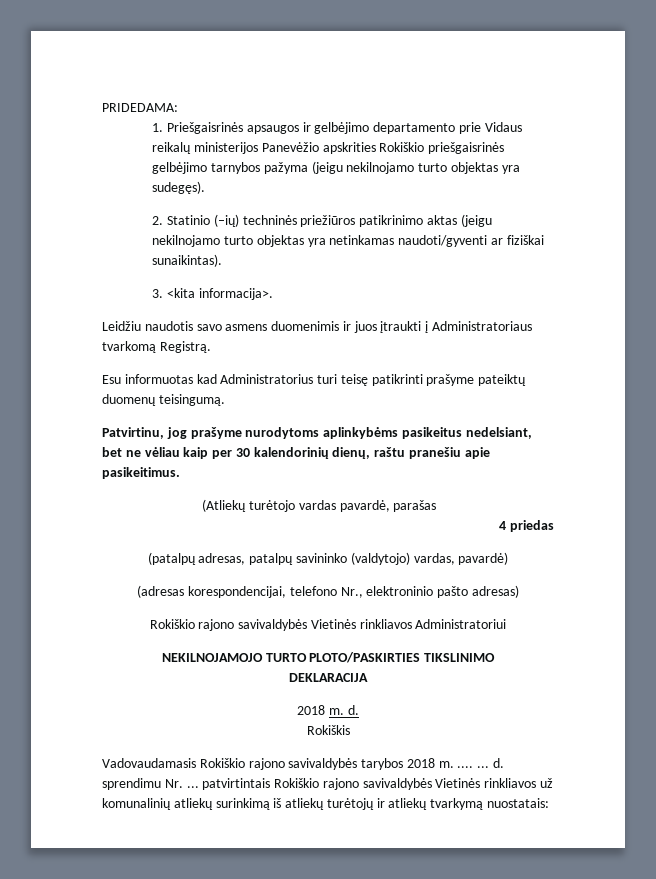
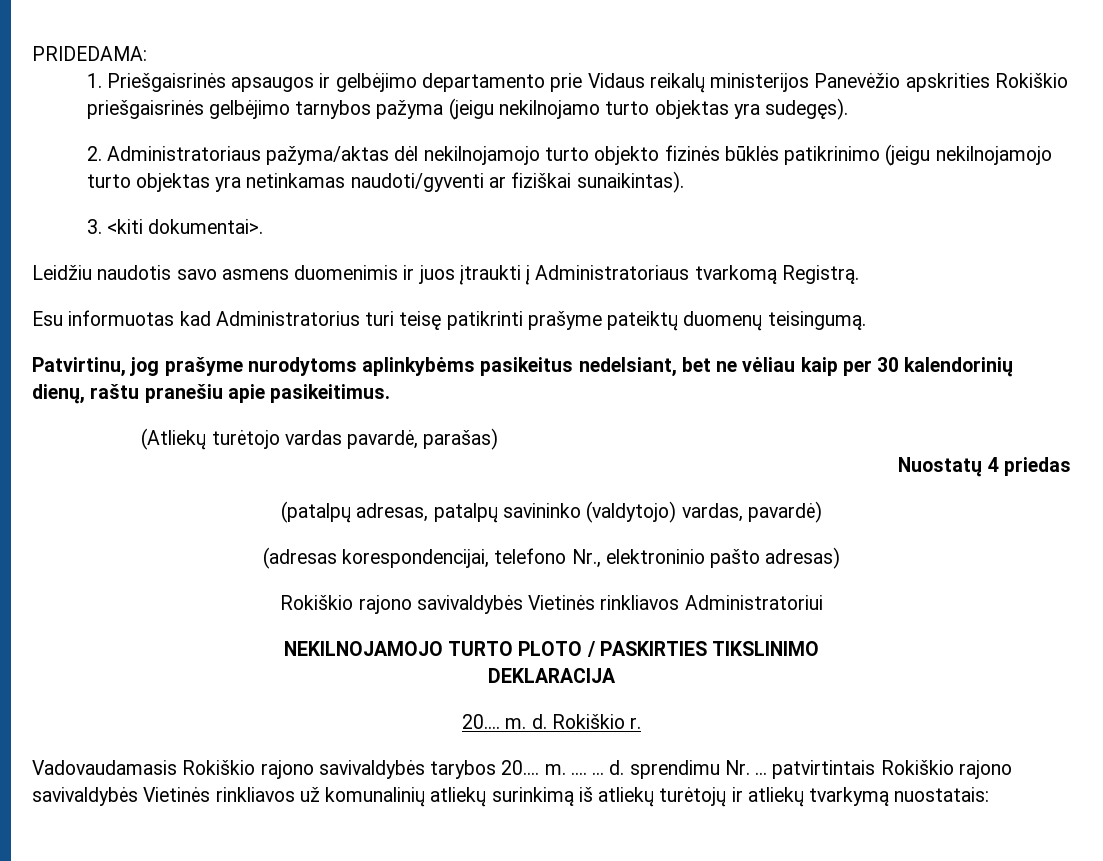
[166,214,492,227] [152,235,221,247] Statinio (–ių) techninės priežiūros patikrinimo aktas (jeigu nekilnojamo -> [106,144,1052,166] Administratoriaus pažyma/aktas dėl nekilnojamojo turto objekto fizinės būklės patikrinimo (jeigu nekilnojamojo
[166,288,273,300] <kita informacija>. -> [106,219,264,234] <kiti dokumentai>.
[393,500,437,512] parašas // -> [423,428,499,450] [898,457,983,477] parašas) // Nuostatų
[309,652,421,663] PLOTO/PASKIRTIES -> [518,641,707,657] PLOTO / PASKIRTIES
[297,705,326,715] 2018 -> [461,714,500,729] 20....
[306,725,350,735] // Rokiškis -> [551,714,642,729] Rokiškio r.
[406,758,435,768] 2018 -> [501,760,540,775] 20....

